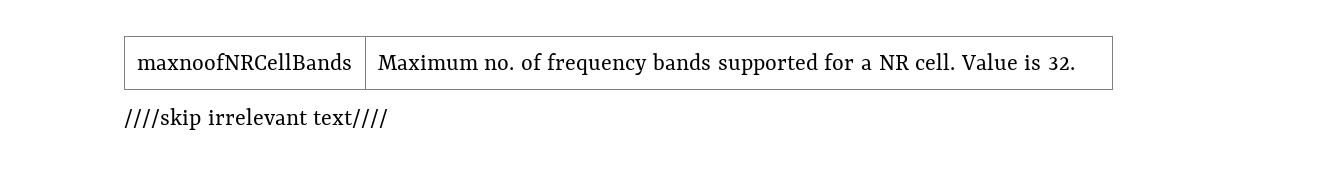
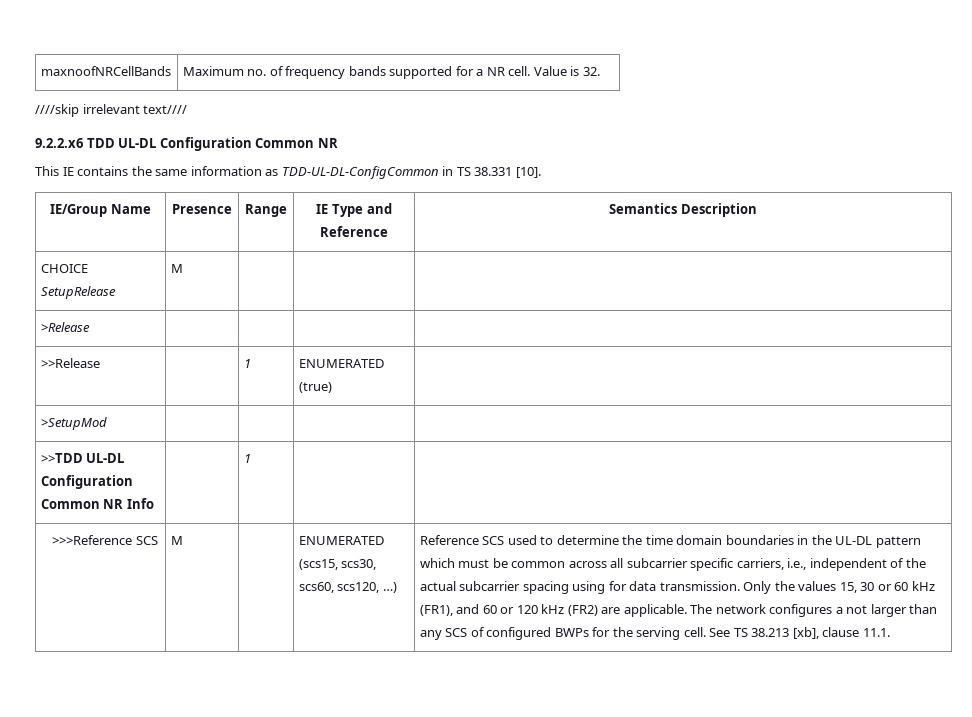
(389, 118) none -> [35,137,338,151] [35,166,541,179] [50,204,151,217] [172,204,232,214] [245,204,287,217] [316,203,392,217] [320,226,388,237] [609,203,757,217] [40,264,88,273] [40,286,116,299] [170,264,183,273] [40,322,90,332] [40,358,100,368] [243,359,251,368] [298,359,384,368] [298,382,332,393] [40,417,107,430] [40,453,125,463] [40,475,133,489] [40,498,154,509] [243,454,251,463] [52,535,158,545] [170,536,183,545] [298,536,384,545] [298,559,377,570] [298,582,397,593] [419,535,921,548] [419,558,926,571] [419,581,935,594] [419,604,938,617] [419,627,890,640] // 9.2.2.x6 TDD UL-DL Configuration Common NR // This IE contains the same information as TDD-UL-DL-ConfigCommon in TS 38.331 [10]. // IE/Group Name | Presence | Range | IE Type and Reference | Semantics Description // CHOICE SetupRelease | M | | | // >Release | | | | // >>Release | | 1 | ENUMERATED (true) | // >SetupMod | | | | // >>TDD UL-DL Configuration Common NR Info | | 1 | | // >>>Reference SCS | M | | ENUMERATED (scs15, scs30, scs60, scs120, …) | Reference SCS used to determine the time domain boundaries in the UL-DL pattern which must be common across all subcarrier specific carriers, i.e., independent of the actual subcarrier spacing using for data transmission. Only the values 15, 30 or 60 kHz (FR1), and 60 or 120 kHz (FR2) are applicable. The network configures a not larger than any SCS of configured BWPs for the serving cell. See TS 38.213 [xb], clause 11.1.

